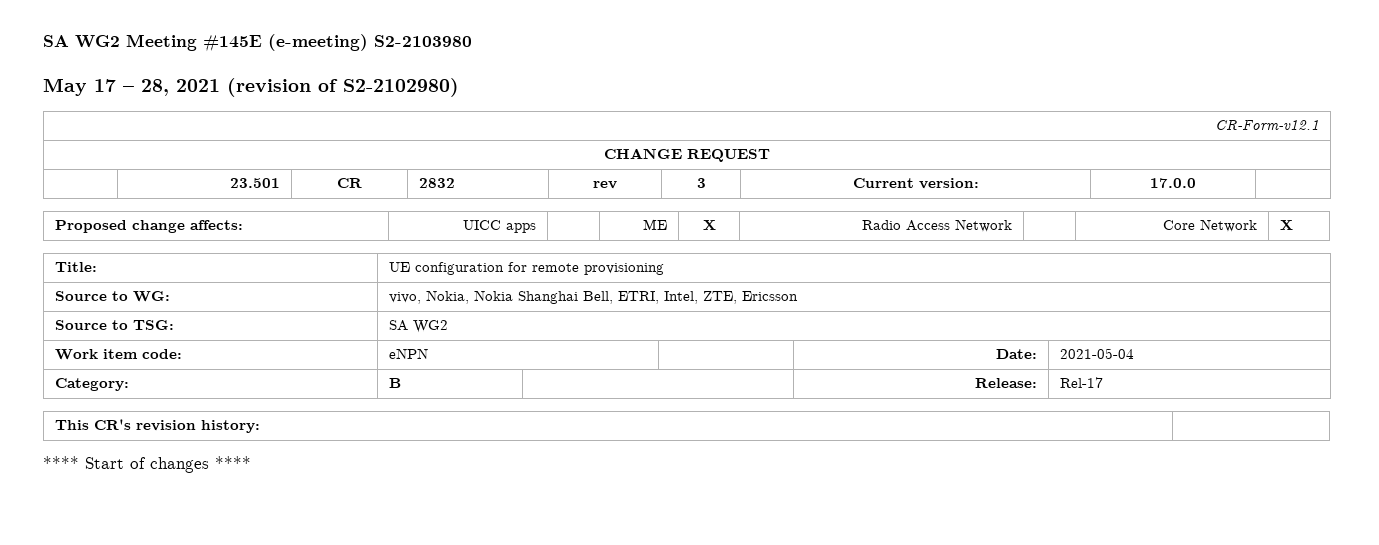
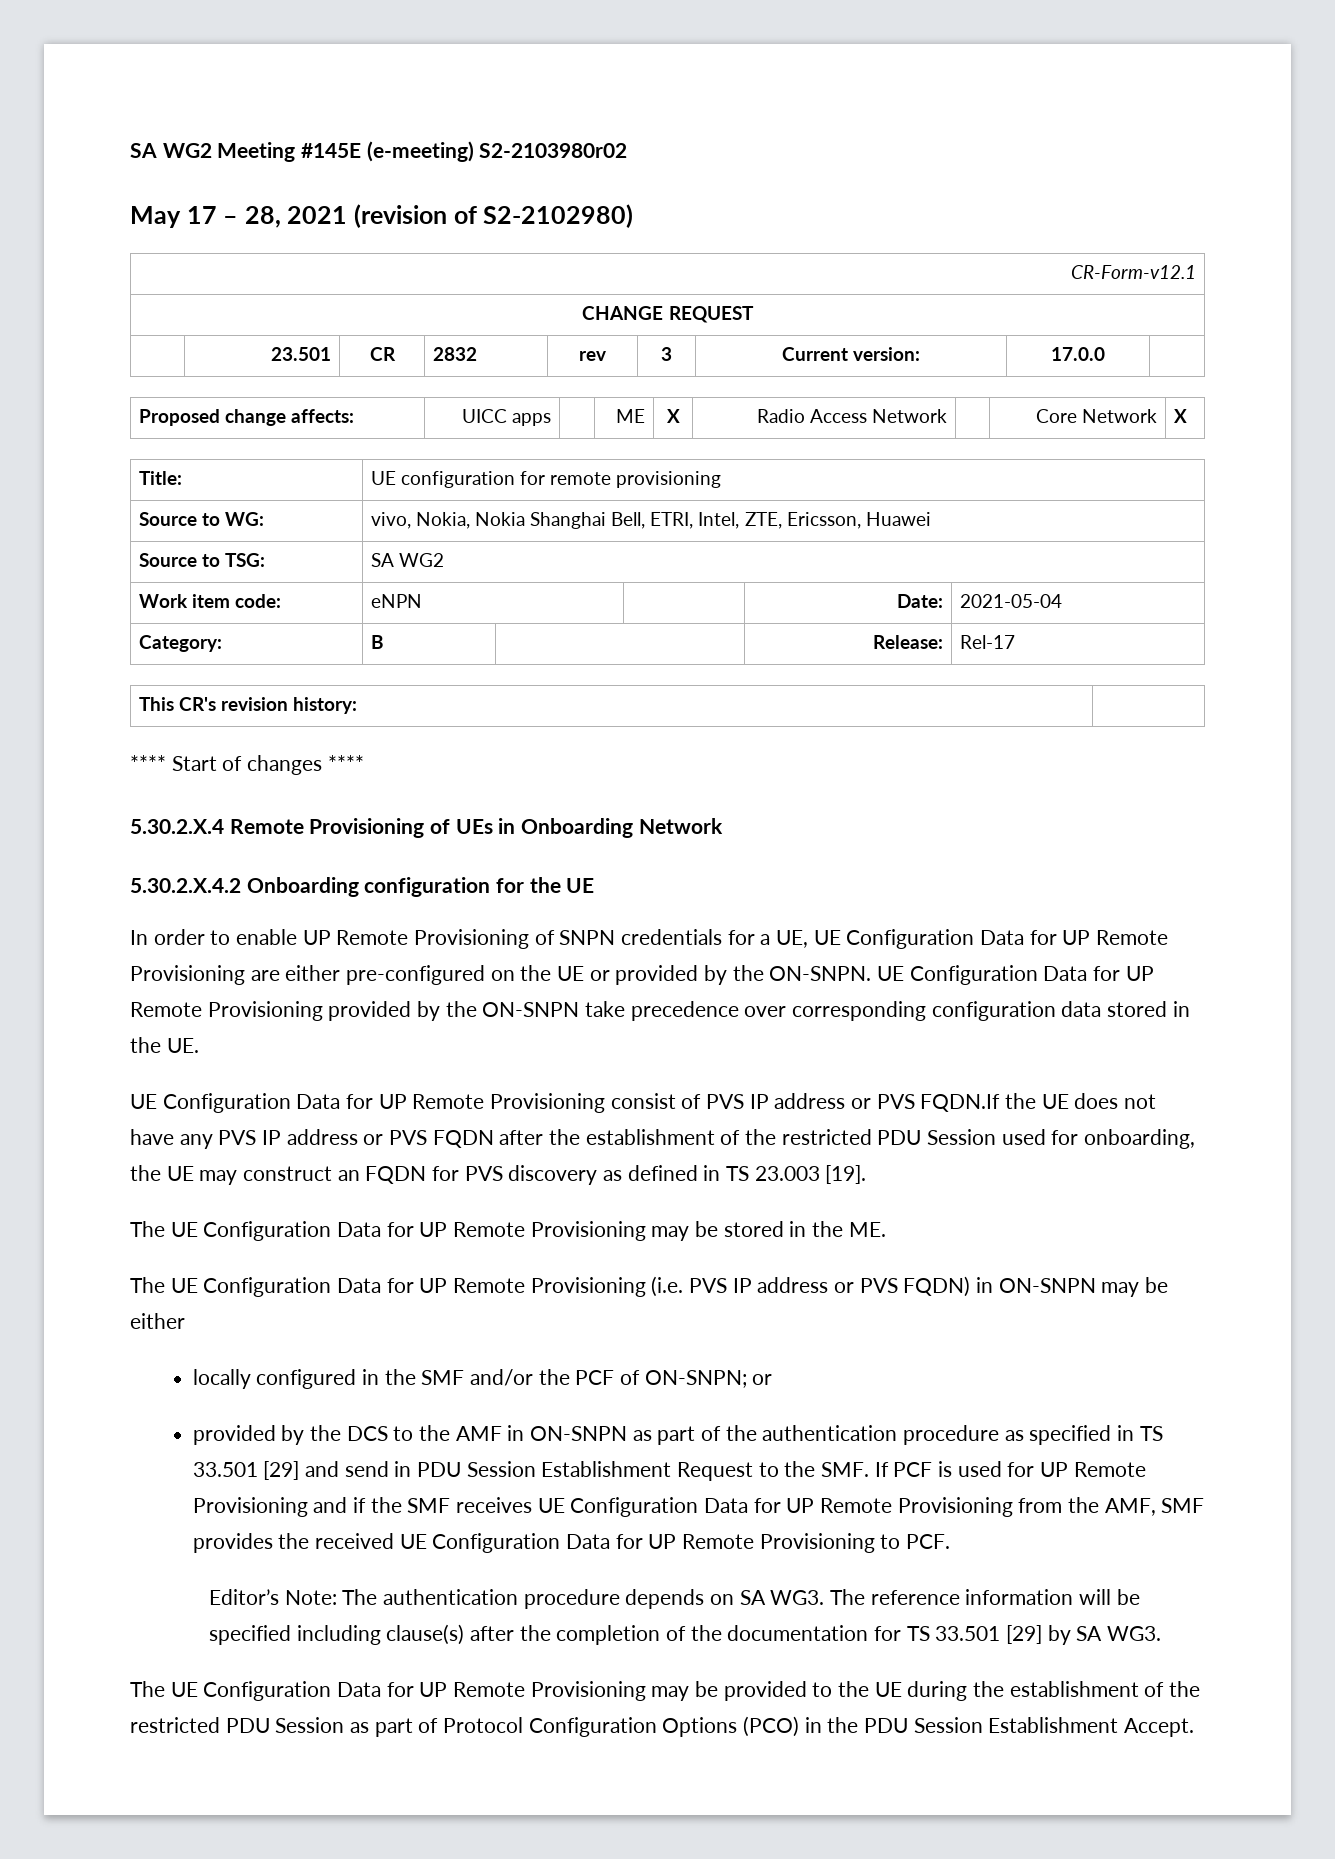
[374,35,472,47] S2-2103980 -> [479,143,628,158] S2-2103980r02
[742,291,799,301] Ericsson -> [786,512,931,529] Ericsson, Huawei
(251, 462) none -> [130,818,723,838] [130,877,595,897] [130,929,1169,949] [130,965,1154,985] [130,1001,1190,1021] [130,1037,199,1053] [130,1093,1157,1113] [130,1129,1196,1149] [130,1165,867,1185] [130,1221,886,1241] [130,1276,1169,1297] [130,1313,185,1329] [192,1369,773,1389] [192,1425,1163,1445] [192,1461,1146,1481] [192,1497,1205,1517] [192,1533,950,1553] [208,1589,1140,1609] [208,1624,1162,1645] [130,1681,1201,1701] [130,1716,1195,1737] // 5.30.2.X.4 Remote Provisioning of UEs in Onboarding Network // 5.30.2.X.4.2 Onboarding configuration for the UE // In order to enable UP Remote Provisioning of SNPN credentials for a UE, UE Configuration Data for UP Remote Provisioning are either pre-configured on the UE or provided by the ON-SNPN. UE Configuration Data for UP Remote Provisioning provided by the ON-SNPN take precedence over corresponding configuration data stored in the UE. // UE Configuration Data for UP Remote Provisioning consist of PVS IP address or PVS FQDN.If the UE does not have any PVS IP address or PVS FQDN after the establishment of the restricted PDU Session used for onboarding, the UE may construct an FQDN for PVS discovery as defined in TS 23.003 [19]. // The UE Configuration Data for UP Remote Provisioning may be stored in the ME. // The UE Configuration Data for UP Remote Provisioning (i.e. PVS IP address or PVS FQDN) in ON-SNPN may be either // locally configured in the SMF and/or the PCF of ON-SNPN; or // provided by the DCS to the AMF in ON-SNPN as part of the authentication procedure as specified in TS 33.501 [29] and send in PDU Session Establishment Request to the SMF. If PCF is used for UP Remote Provisioning and if the SMF receives UE Configuration Data for UP Remote Provisioning from the AMF, SMF provides the received UE Configuration Data for UP Remote Provisioning to PCF. // Editor’s Note: The authentication procedure depends on SA WG3. The reference information will be specified including clause(s) after the completion of the documentation for TS 33.501 [29] by SA WG3. // The UE Configuration Data for UP Remote Provisioning may be provided to the UE during the establishment of the restricted PDU Session as part of Protocol Configuration Options (PCO) in the PDU Session Establishment Accept.

